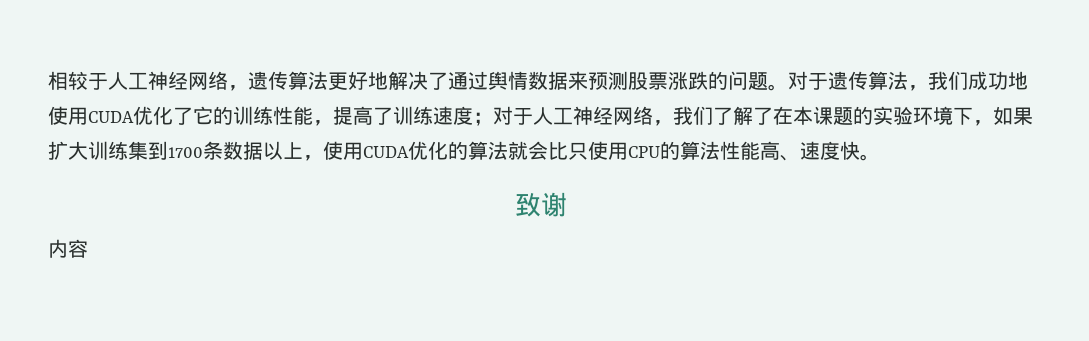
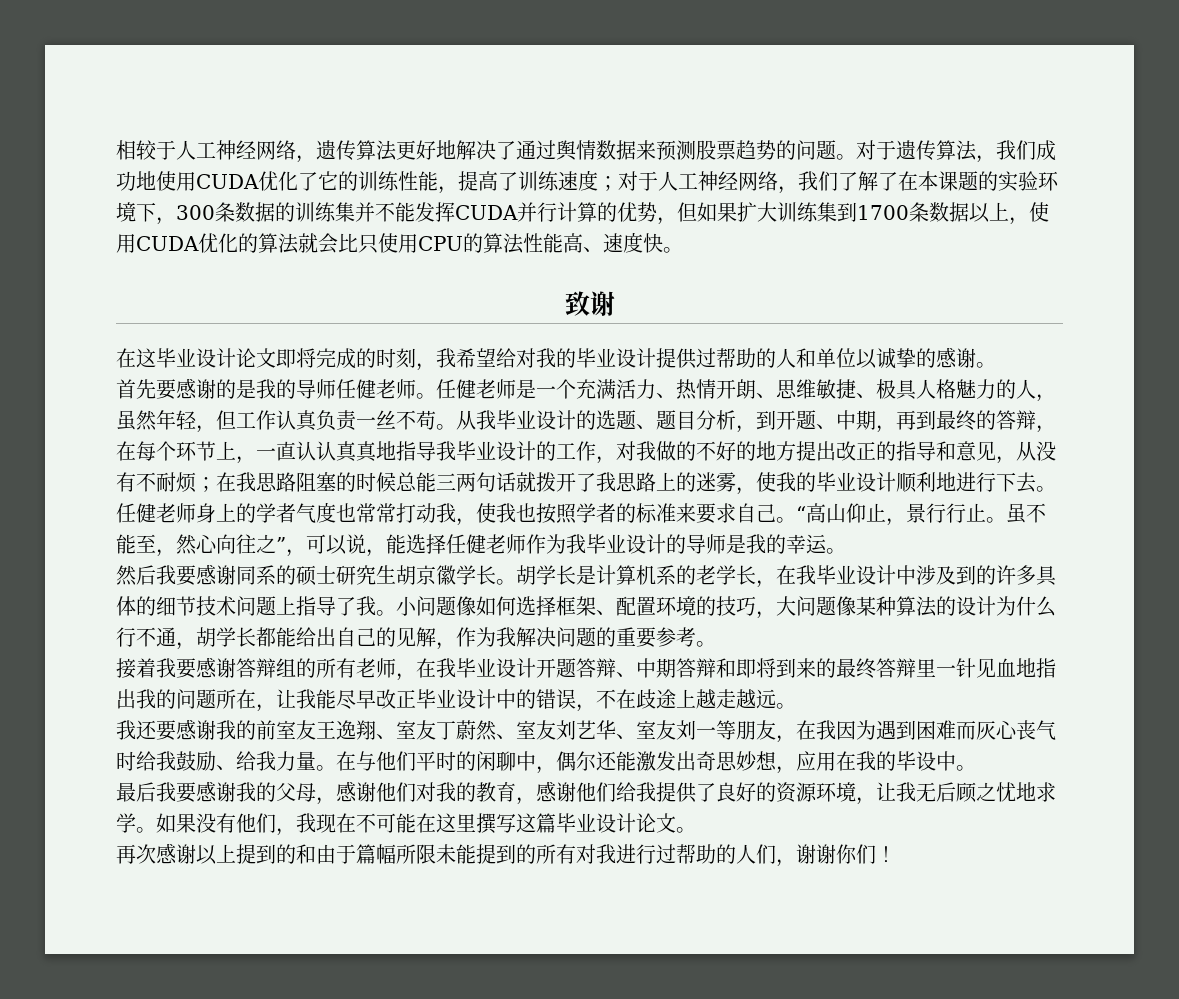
[668,71,708,90] 涨跌 -> [736,140,776,160] 趋势
(993, 123) none -> [176,202,697,225] 300条数据的训练集并不能发挥CUDA并行计算的优势，但
[48,239,88,258] 内容 -> [116,347,996,371] [116,378,1056,402] [116,410,1056,433] [116,441,1056,464] [116,472,1056,495] [116,502,1046,526] [116,534,846,557] [116,564,1057,588] [116,596,1056,619] [116,627,716,650] [116,657,1056,681] [116,689,796,712] [116,719,1056,743] [116,751,976,774] [116,781,1056,805] [116,813,696,836] [116,843,896,867] 在这毕业设计论文即将完成的时刻，我希望给对我的毕业设计提供过帮助的人和单位以诚挚的感谢。 // 首先要感谢的是我的导师任健老师。任健老师是一个充满活力、热情开朗、思维敏捷、极具人格魅力的人，虽然年轻，但工作认真负责一丝不苟。从我毕业设计的选题、题目分析，到开题、中期，再到最终的答辩，在每个环节上，一直认认真真地指导我毕业设计的工作，对我做的不好的地方提出改正的指导和意见，从没有不耐烦；在我思路阻塞的时候总能三两句话就拨开了我思路上的迷雾，使我的毕业设计顺利地进行下去。任健老师身上的学者气度也常常打动我，使我也按照学者的标准来要求自己。“高山仰止，景行行止。虽不能至，然心向往之”，可以说，能选择任健老师作为我毕业设计的导师是我的幸运。 // 然后我要感谢同系的硕士研究生胡京徽学长。胡学长是计算机系的老学长，在我毕业设计中涉及到的许多具体的细节技术问题上指导了我。小问题像如何选择框架、配置环境的技巧，大问题像某种算法的设计为什么行不通，胡学长都能给出自己的见解，作为我解决问题的重要参考。 // 接着我要感谢答辩组的所有老师，在我毕业设计开题答辩、中期答辩和即将到来的最终答辩里一针见血地指出我的问题所在，让我能尽早改正毕业设计中的错误，不在歧途上越走越远。 // 我还要感谢我的前室友王逸翔、室友丁蔚然、室友刘艺华、室友刘一等朋友，在我因为遇到困难而灰心丧气时给我鼓励、给我力量。在与他们平时的闲聊中，偶尔还能激发出奇思妙想，应用在我的毕设中。 // 最后我要感谢我的父母，感谢他们对我的教育，感谢他们给我提供了良好的资源环境，让我无后顾之忧地求学。如果没有他们，我现在不可能在这里撰写这篇毕业设计论文。 // 再次感谢以上提到的和由于篇幅所限未能提到的所有对我进行过帮助的人们，谢谢你们！

